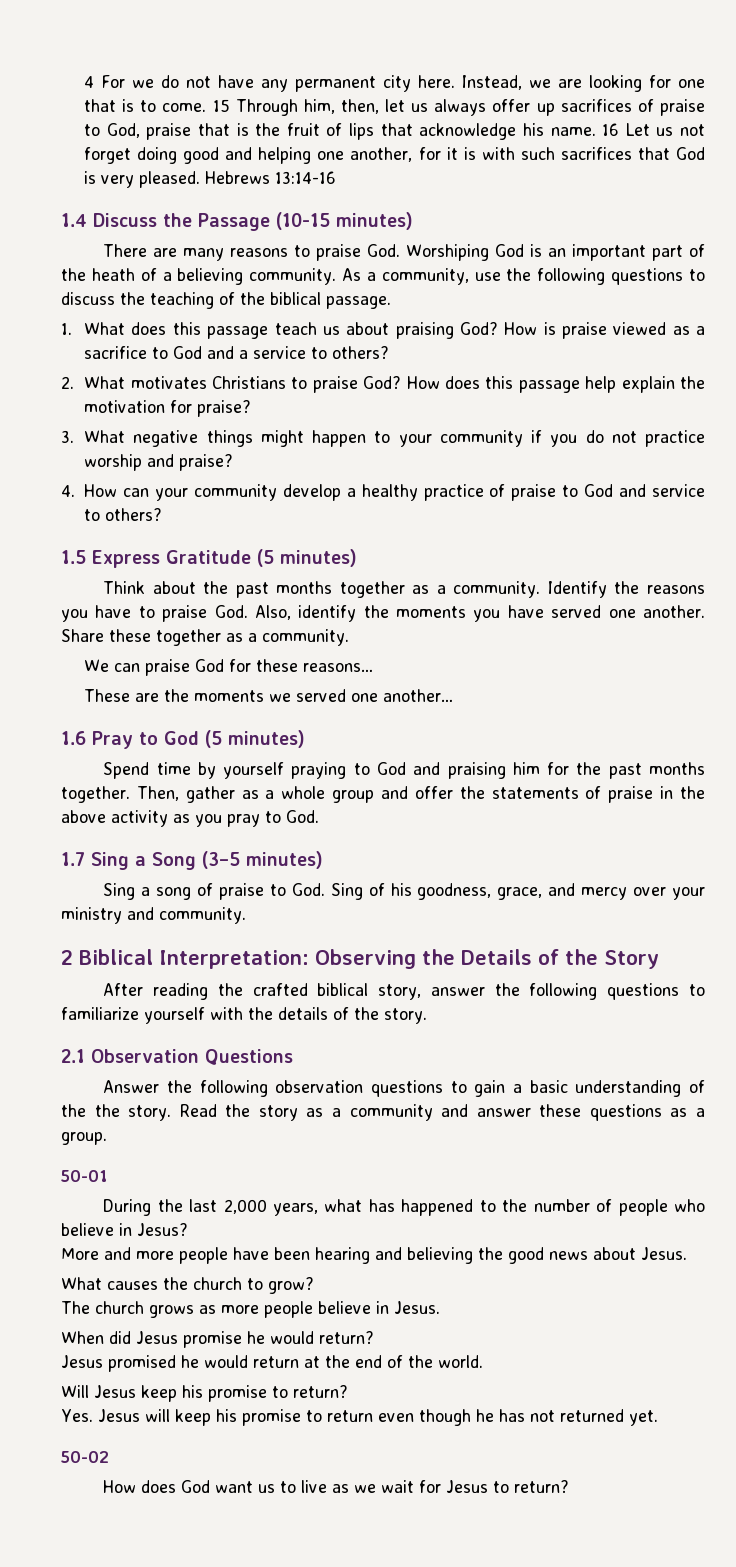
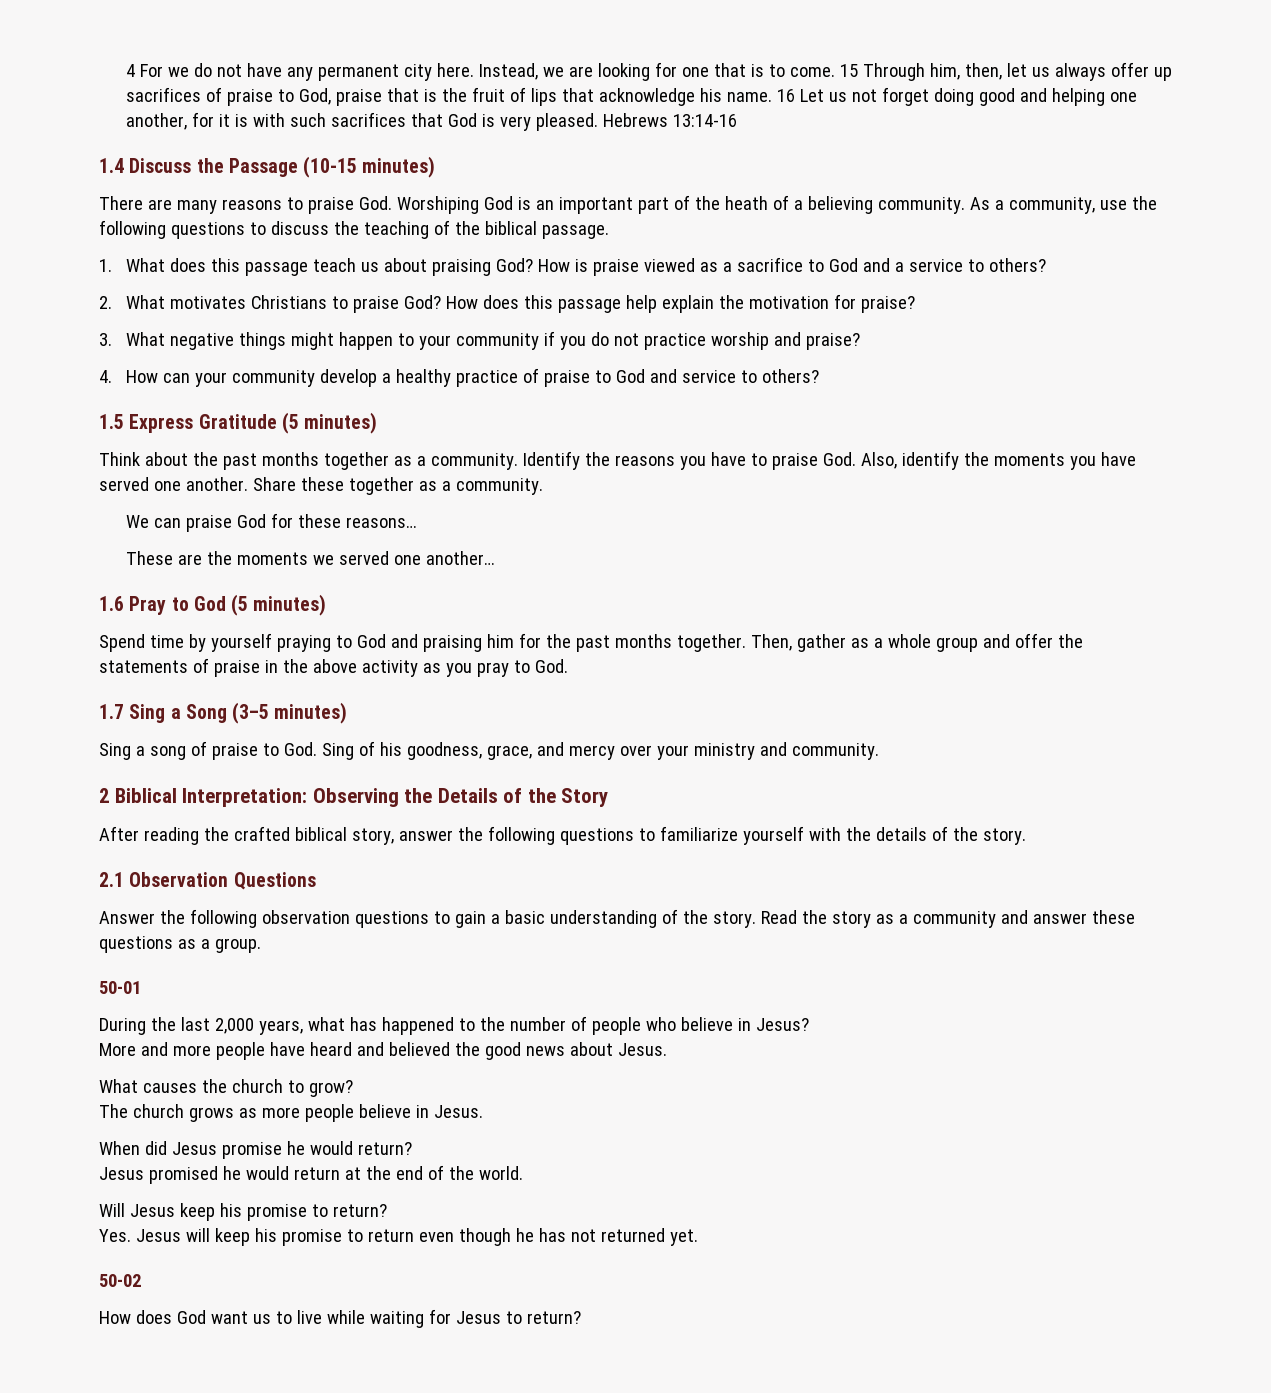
[94,1104,120,1117] the -> (708, 917) none
[274,1247,473,1264] been hearing and believing -> [309,1042,450,1056] heard and believed
[332,1480,415,1493] as we wait -> [326,1310,424,1328] while waiting

